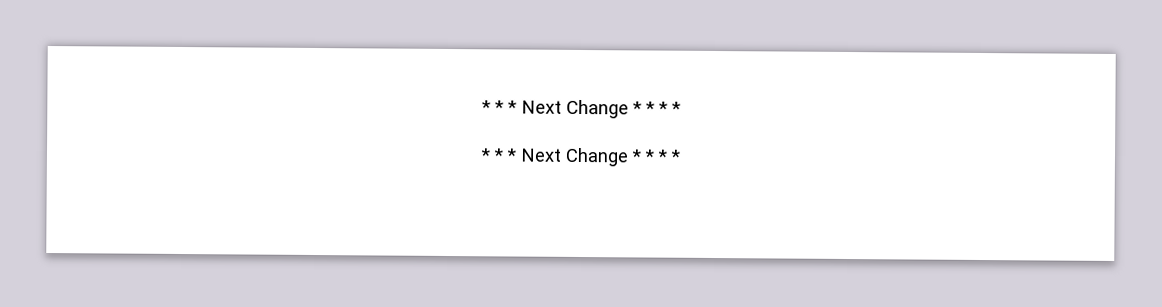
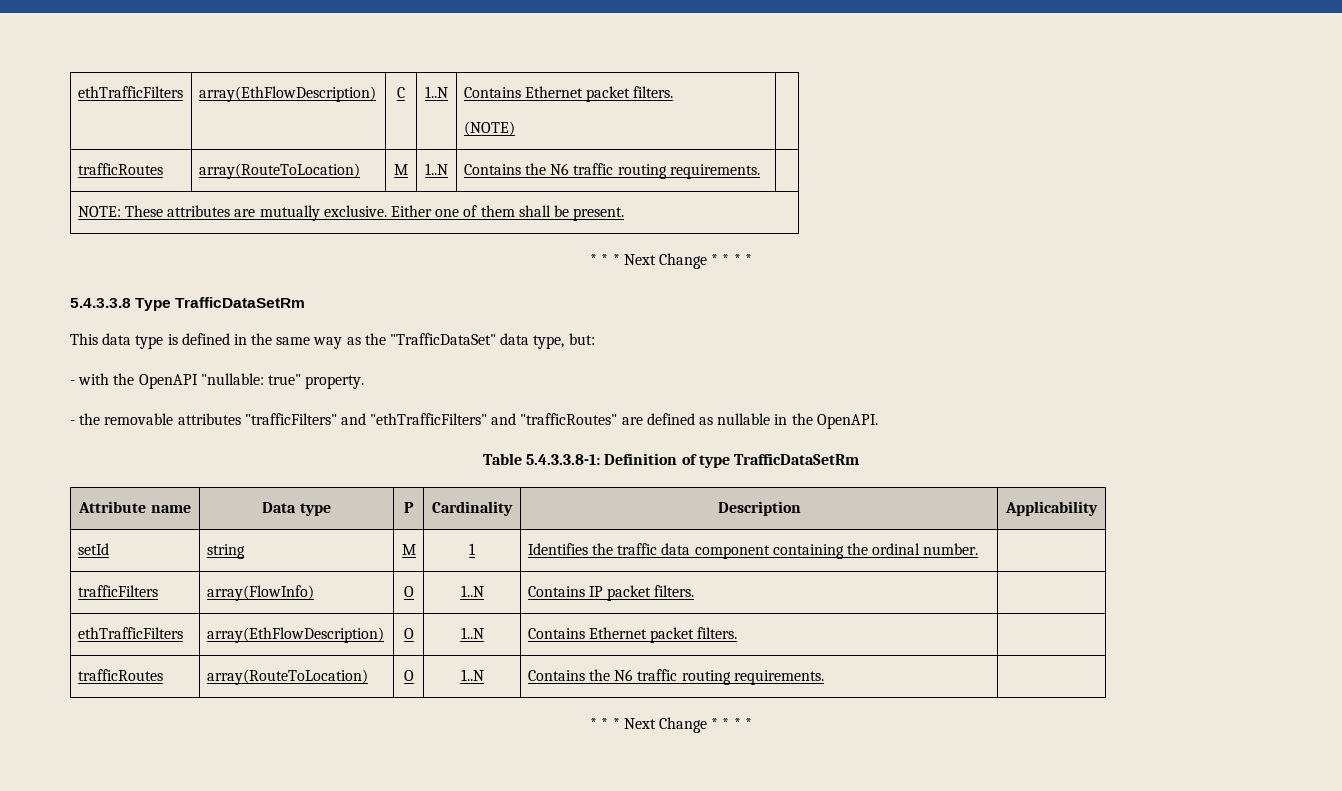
[481,99,681,119] * * * Next Change * * * * -> [77,86,183,98] [198,86,376,102] [397,87,405,98] [425,86,448,98] [463,86,674,102] [463,121,515,136] [77,163,163,175] [198,163,360,179] [394,164,408,175] [425,163,448,175] [463,163,760,179] [77,205,625,221] [590,253,752,269] [70,297,306,311] [70,333,595,349] [70,373,365,389] [70,413,878,429] [483,453,859,468] [78,501,191,513] [262,502,331,516] [404,502,414,513] [431,501,513,516] [717,501,801,516] [1005,501,1098,516] [77,543,109,555] [206,544,245,559] [401,544,416,555] [468,543,475,555] [527,543,979,559] [77,585,158,597] [206,585,314,601] [403,586,414,597] [460,585,484,597] [527,585,695,601] [77,627,183,639] [206,627,384,643] [403,628,414,639] [460,627,484,639] [527,627,738,643] [77,669,163,681] [206,669,368,685] [403,670,414,681] [460,669,484,681] [527,669,824,685] ethTrafficFilters | array(EthFlowDescription) | C | 1..N | Contains Ethernet packet filters. // (NOTE) | // trafficRoutes | array(RouteToLocation) | M | 1..N | Contains the N6 traffic routing requirements. | // NOTE: These attributes are mutually exclusive. Either one of them shall be present. // * * * Next Change * * * * // 5.4.3.3.8 Type TrafficDataSetRm // This data type is defined in the same way as the "TrafficDataSet" data type, but: // - with the OpenAPI "nullable: true" property. // - the removable attributes "trafficFilters" and "ethTrafficFilters" and "trafficRoutes" are defined as nullable in the OpenAPI. // Table 5.4.3.3.8-1: Definition of type TrafficDataSetRm // Attribute name | Data type | P | Cardinality | Description | Applicability // setId | string | M | 1 | Identifies the traffic data component containing the ordinal number. | // trafficFilters | array(FlowInfo) | O | 1..N | Contains IP packet filters. | // ethTrafficFilters | array(EthFlowDescription) | O | 1..N | Contains Ethernet packet filters. | // trafficRoutes | array(RouteToLocation) | O | 1..N | Contains the N6 traffic routing requirements. |

